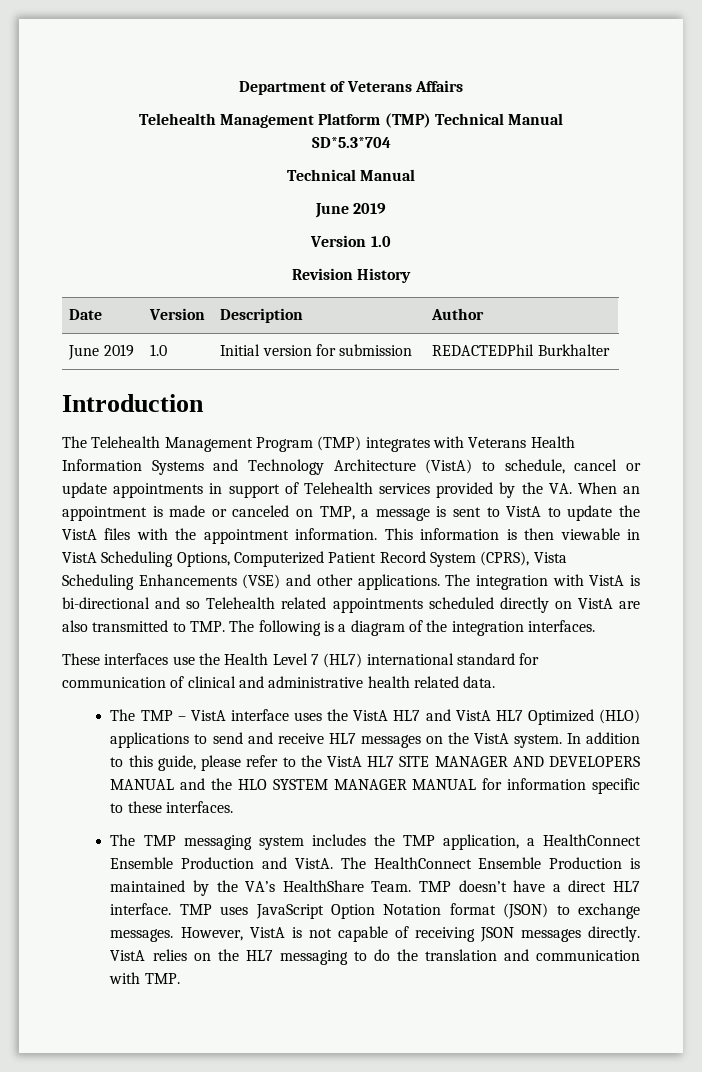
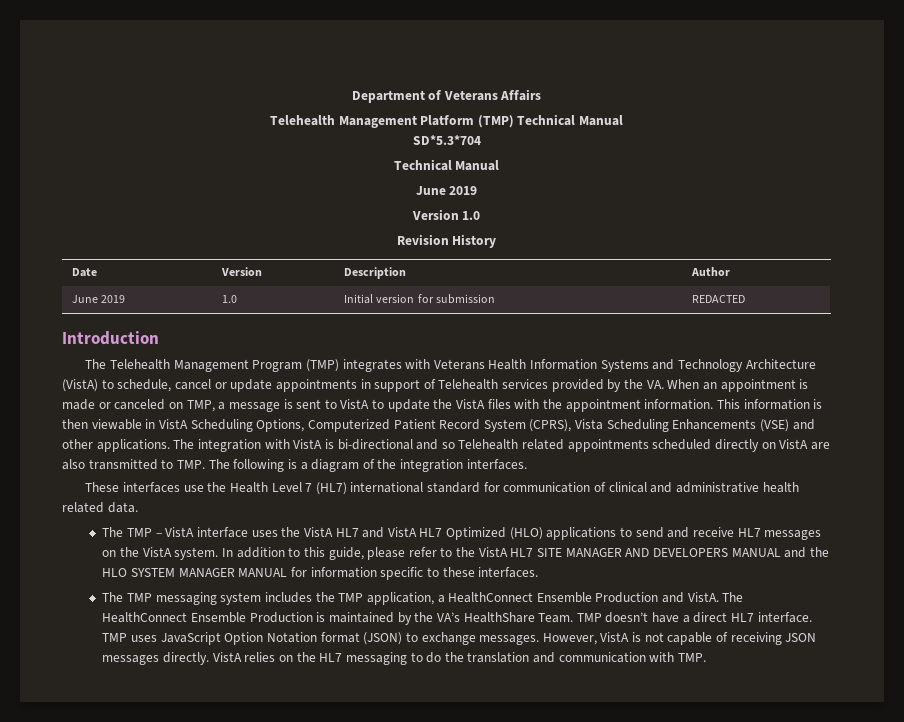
[432,344,610,356] REDACTEDPhil Burkhalter -> [692,295,746,303] REDACTED

